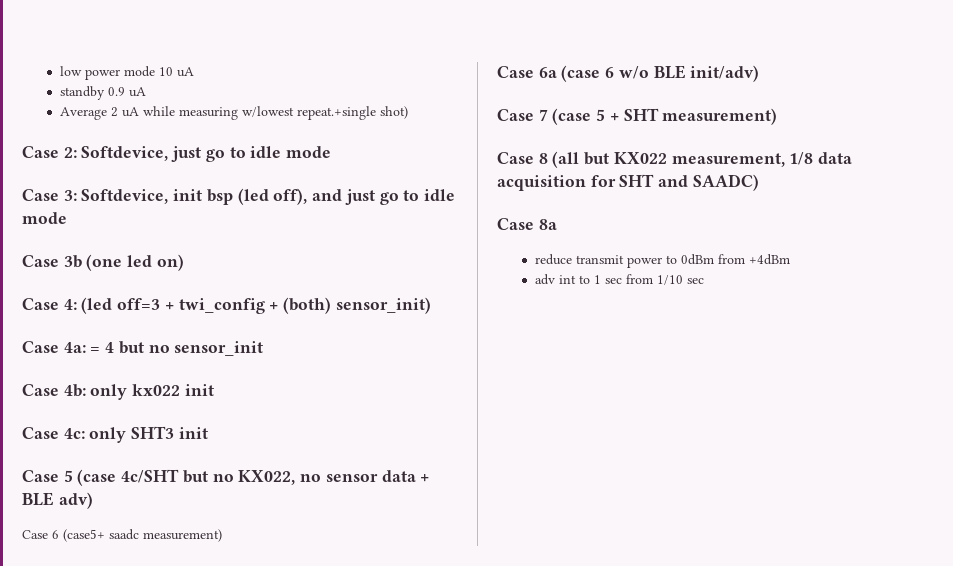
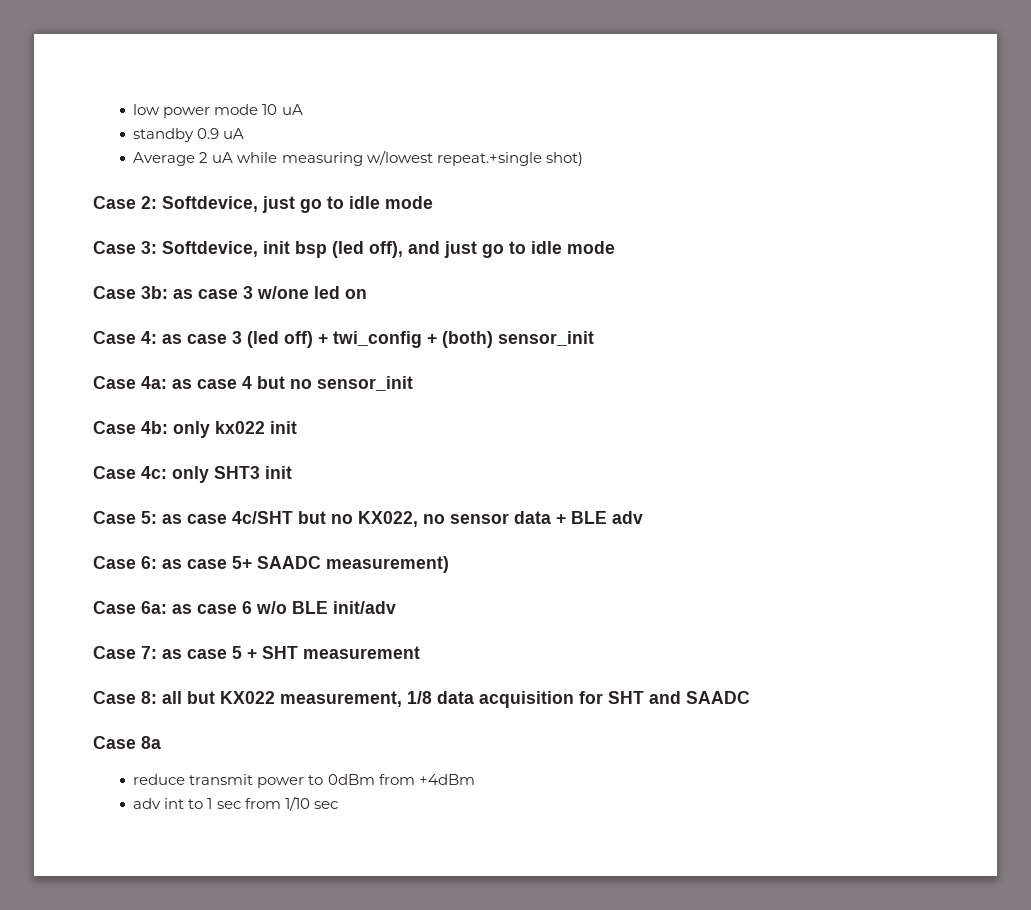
[63,254,184,271] [22,297,161,314] 3b (one led on) // Case 4: (led off=3 -> [141,286,367,299] [93,331,313,348] 3b: as case 3 w/one led on // Case 4: as case 3 (led off)
[335,297,431,314] sensor_init) -> [498,331,594,346] sensor_init
[90,347,101,353] = -> [172,379,237,389] as case
[63,469,117,486] 5 (case -> [141,511,227,524] 5: as case
[58,492,93,509] [22,529,222,542] [497,65,601,82] adv) // Case 6 (case5+ saadc measurement) // Case 6a (case -> [612,511,643,524] [93,556,449,573] [93,601,237,614] adv // Case 6: as case 5+ SAADC measurement) // Case 6a: as case
[690,65,760,82] [497,108,592,125] init/adv) // Case 7 (case -> [333,601,396,614] [93,646,227,659] init/adv // Case 7: as case
[662,108,778,125] [497,151,580,168] measurement) // Case 8 (all -> [303,646,420,659] [93,691,182,704] measurement // Case 8: all
[692,174,759,191] SAADC) -> [686,691,750,704] SAADC

